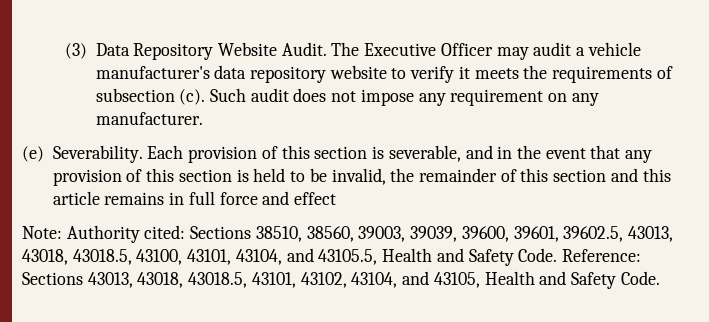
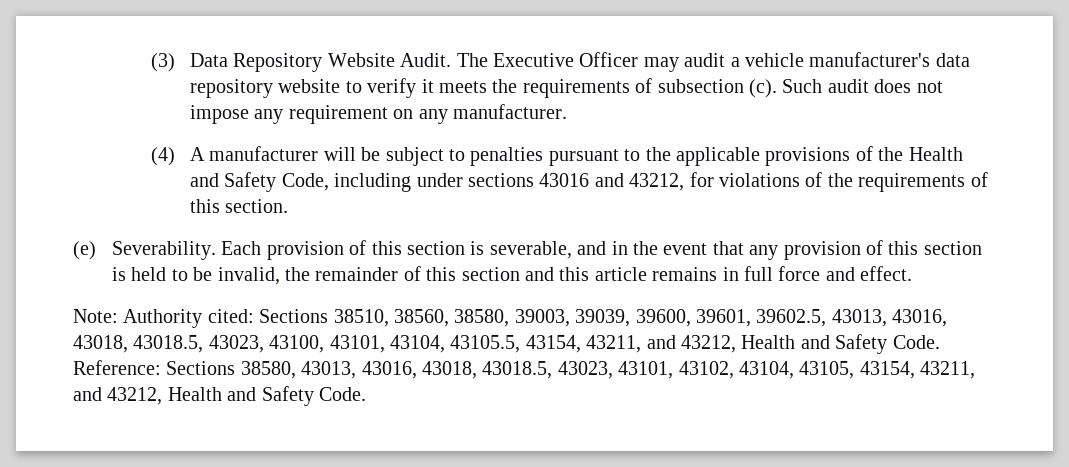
(203, 118) none -> [150,146,963,166] [189,172,988,192] [189,199,289,213] // (4) A manufacturer will be subject to penalties pursuant to the applicable provisions of the Health and Safety Code, including under sections 43016 and 43212, for violations of the requirements of this section.
[294,192,337,205] effect -> [860,266,913,281] effect.
(354, 234) none -> [454,309,510,327] 38580,
[22,249,132,265] 43018, 43018.5, -> [892,309,948,327] [73,335,264,353] 43016, 43018, 43018.5, 43023,
[286,248,378,265] and 43105.5, -> [450,335,736,353] 43105.5, 43154, 43211, and 43212,
[87,272,248,288] 43013, 43018, 43018.5, -> [240,361,613,379] 38580, 43013, 43016, 43018, 43018.5, 43023,
[402,271,480,288] and 43105, -> [799,361,976,379] [73,387,163,405] 43105, 43154, 43211, and 43212,

